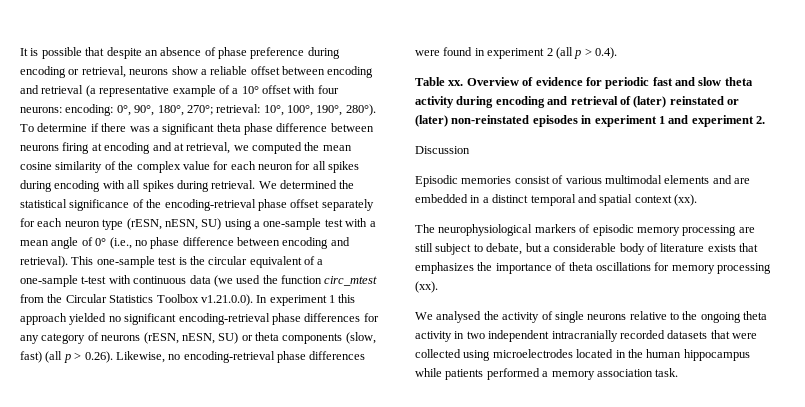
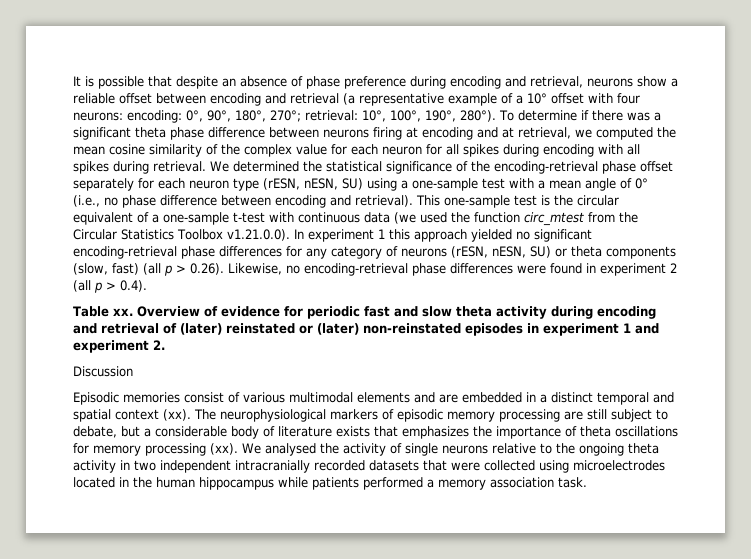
[68,69,80,75] or -> [505,76,526,87] and
(697, 200) // -> (191, 415) none
(438, 287) // -> (238, 449) none

